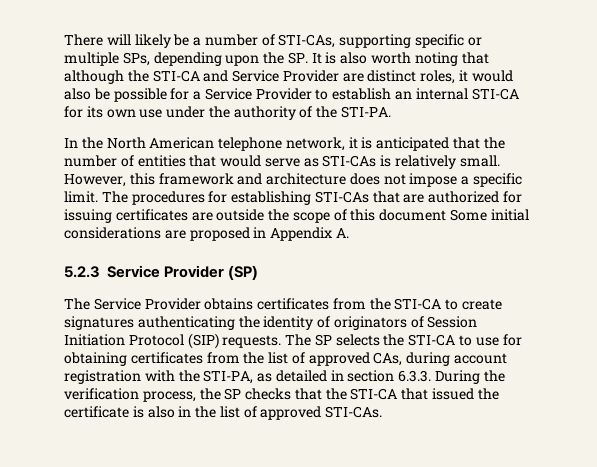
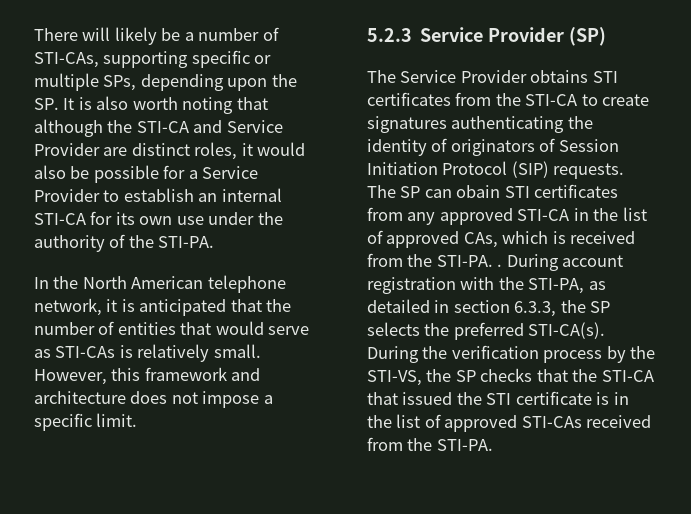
[101,191,523,205] [64,209,529,223] [64,227,349,241] The procedures for establishing STI-CAs that are authorized for issuing certificates are outside the scope of this document Some initial considerations are proposed in Appendix A. -> (138, 420) none
(254, 304) none -> [592,71,618,83] STI
[335,334,522,346] [64,352,240,366] selects the STI-CA to use for obtaining certificates from -> [424,184,619,198] [367,207,589,225] can obain STI certificates from any approved STI-CA in
[406,352,451,366] during -> [502,231,636,244] [367,253,559,271] which is received from the STI-PA. . During
[398,370,505,384] [64,388,196,402] 6.3.3. During the verification process, -> [514,300,611,317] [367,322,606,340] [367,345,656,363] [367,370,422,386] 6.3.3, the SP selects the preferred STI-CA(s). During the verification process by the STI-VS,
(499, 394) none -> [486,393,512,405] STI
[147,406,383,420] also in the list of approved STI-CAs. -> [613,392,629,405] [367,414,652,432] [367,437,493,451] in the list of approved STI-CAs received from the STI-PA.

